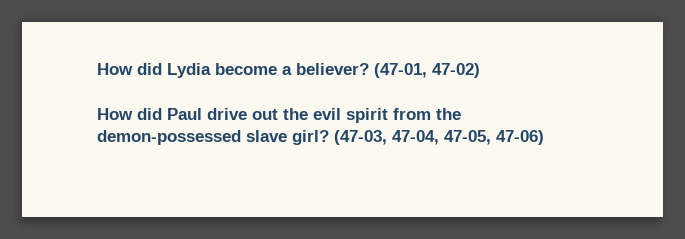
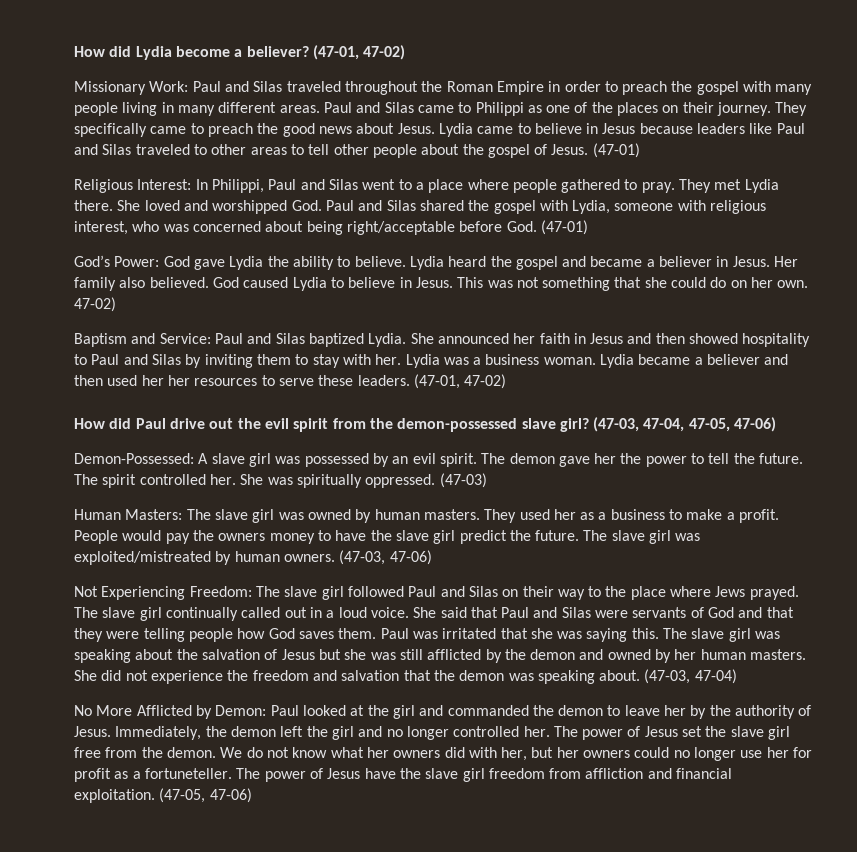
(480, 70) none -> [74,81,813,95] [74,102,808,116] [74,123,805,137] [74,143,640,158] [74,179,779,193] [74,200,767,214] [74,220,588,235] [74,255,799,270] [74,277,809,291] [74,297,116,312] [74,333,811,347] [74,354,789,368] [74,374,507,389] // Missionary Work: Paul and Silas traveled throughout the Roman Empire in order to preach the gospel with many people living in many different areas. Paul and Silas came to Philippi as one of the places on their journey. They specifically came to preach the good news about Jesus. Lydia came to believe in Jesus because leaders like Paul and Silas traveled to other areas to tell other people about the gospel of Jesus. (47-01) // Religious Interest: In Philippi, Paul and Silas went to a place where people gathered to pray. They met Lydia there. She loved and worshipped God. Paul and Silas shared the gospel with Lydia, someone with religious interest, who was concerned about being right/acceptable before God. (47-01) // God’s Power: God gave Lydia the ability to believe. Lydia heard the gospel and became a believer in Jesus. Her family also believed. God caused Lydia to believe in Jesus. This was not something that she could do on her own. 47-02) // Baptism and Service: Paul and Silas baptized Lydia. She announced her faith in Jesus and then showed hospitality to Paul and Silas by inviting them to stay with her. Lydia was a business woman. Lydia became a believer and then used her her resources to serve these leaders. (47-01, 47-02)
(544, 137) none -> [74,453,804,467] [74,473,487,488] [74,509,780,523] [74,530,701,544] [74,550,432,565] [74,586,799,600] [74,607,794,621] [74,628,781,642] [74,649,807,663] [74,669,737,684] [74,705,812,719] [74,726,791,740] [74,747,813,761] [74,768,733,782] [74,788,252,803] // Demon-Possessed: A slave girl was possessed by an evil spirit. The demon gave her the power to tell the future. The spirit controlled her. She was spiritually oppressed. (47-03) // Human Masters: The slave girl was owned by human masters. They used her as a business to make a profit. People would pay the owners money to have the slave girl predict the future. The slave girl was exploited/mistreated by human owners. (47-03, 47-06) // Not Experiencing Freedom: The slave girl followed Paul and Silas on their way to the place where Jews prayed. The slave girl continually called out in a loud voice. She said that Paul and Silas were servants of God and that they were telling people how God saves them. Paul was irritated that she was saying this. The slave girl was speaking about the salvation of Jesus but she was still afflicted by the demon and owned by her human masters. She did not experience the freedom and salvation that the demon was speaking about. (47-03, 47-04) // No More Afflicted by Demon: Paul looked at the girl and commanded the demon to leave her by the authority of Jesus. Immediately, the demon left the girl and no longer controlled her. The power of Jesus set the slave girl free from the demon. We do not know what her owners did with her, but her owners could no longer use her for profit as a fortuneteller. The power of Jesus have the slave girl freedom from affliction and financial exploitation. (47-05, 47-06)

